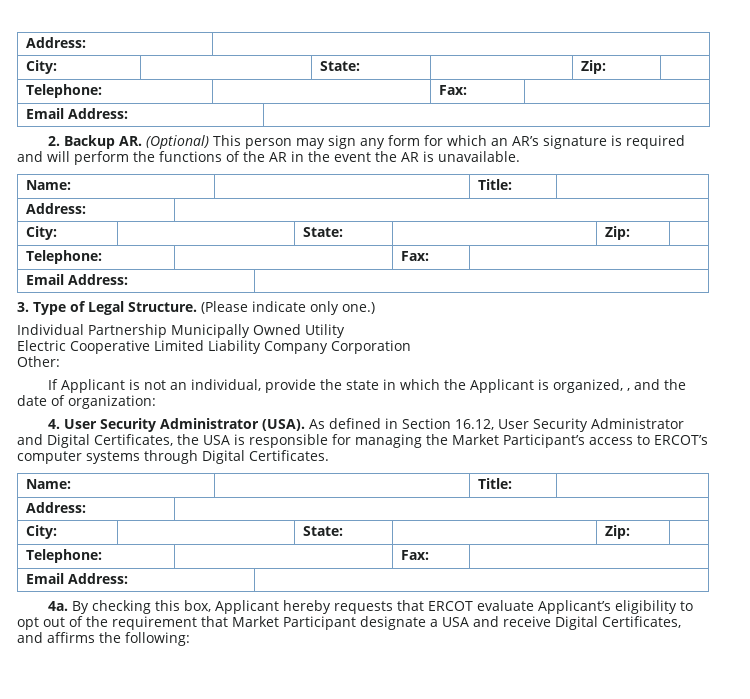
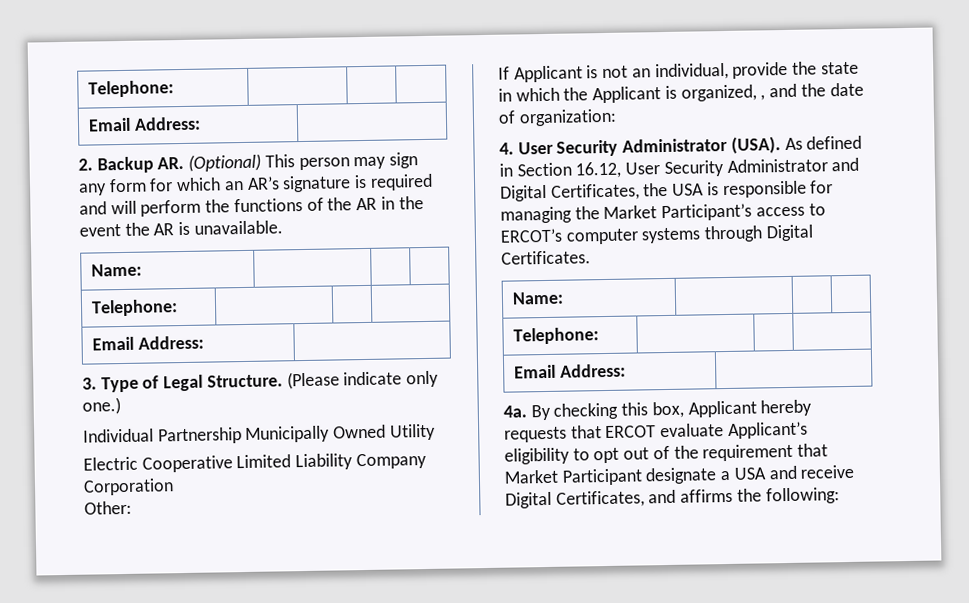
[25,37,86,48] [25,60,57,74] [319,61,360,71] [580,60,606,74] [25,84,102,98] [438,85,467,95] Address: | // City: | | State: | | Zip: | // Telephone: | | Fax: -> [88,80,175,98] Telephone: | |
[477,179,512,190] [25,203,86,214] [25,226,57,240] [302,227,343,237] [604,226,630,240] [25,250,102,264] [400,251,429,261] Title: | // Address: | // City: | | State: | | Zip: | // Telephone: | | Fax: -> [91,299,179,317] | // Telephone: | |
[477,478,512,489] [25,502,86,513] [25,525,57,539] [302,526,343,536] [604,525,630,539] [25,549,102,563] [400,550,429,560] Title: | // Address: | // City: | | State: | | Zip: | // Telephone: | | Fax: -> [513,327,600,345] | // Telephone: | |

